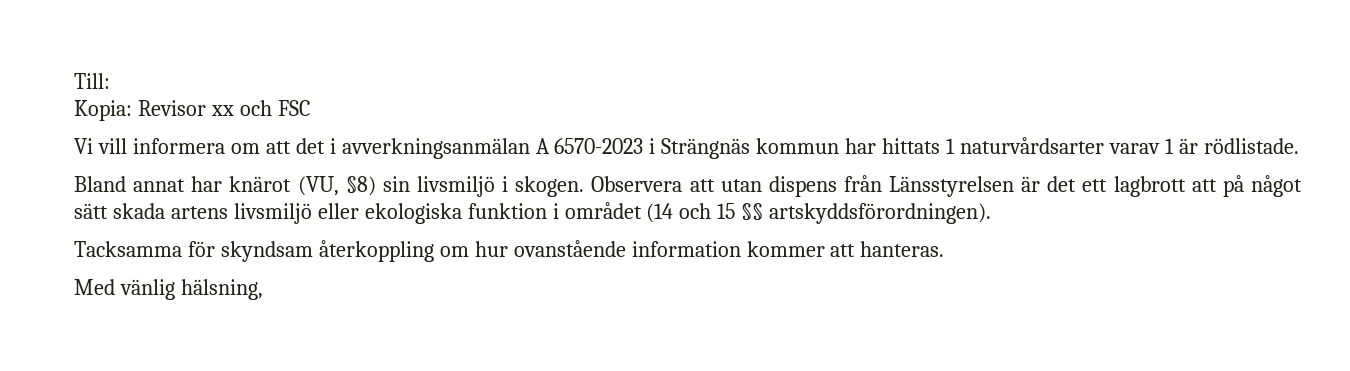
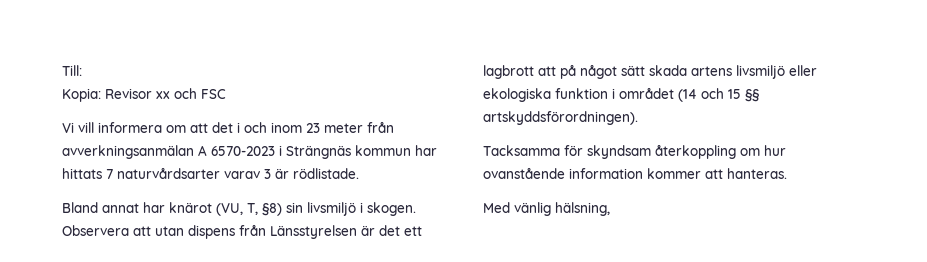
(336, 146) none -> [244,121,394,133] och inom 23 meter från
[946,138,956,154] 1 -> [106,169,113,179] 7
[1164,138,1174,154] 1 -> [264,169,271,179] 3
(339, 186) none -> [247,203,258,215] T,

